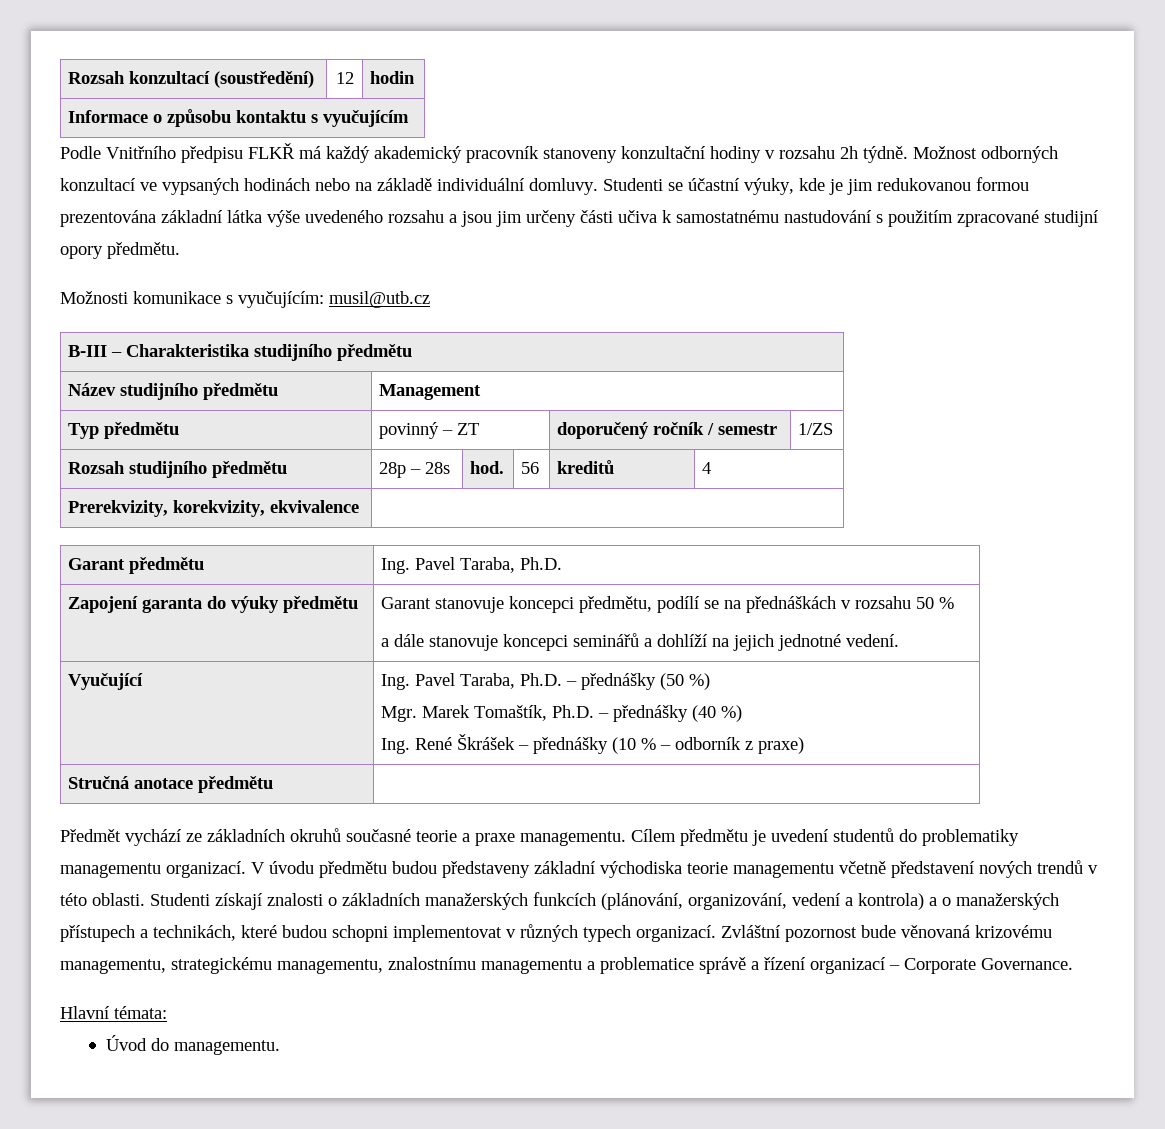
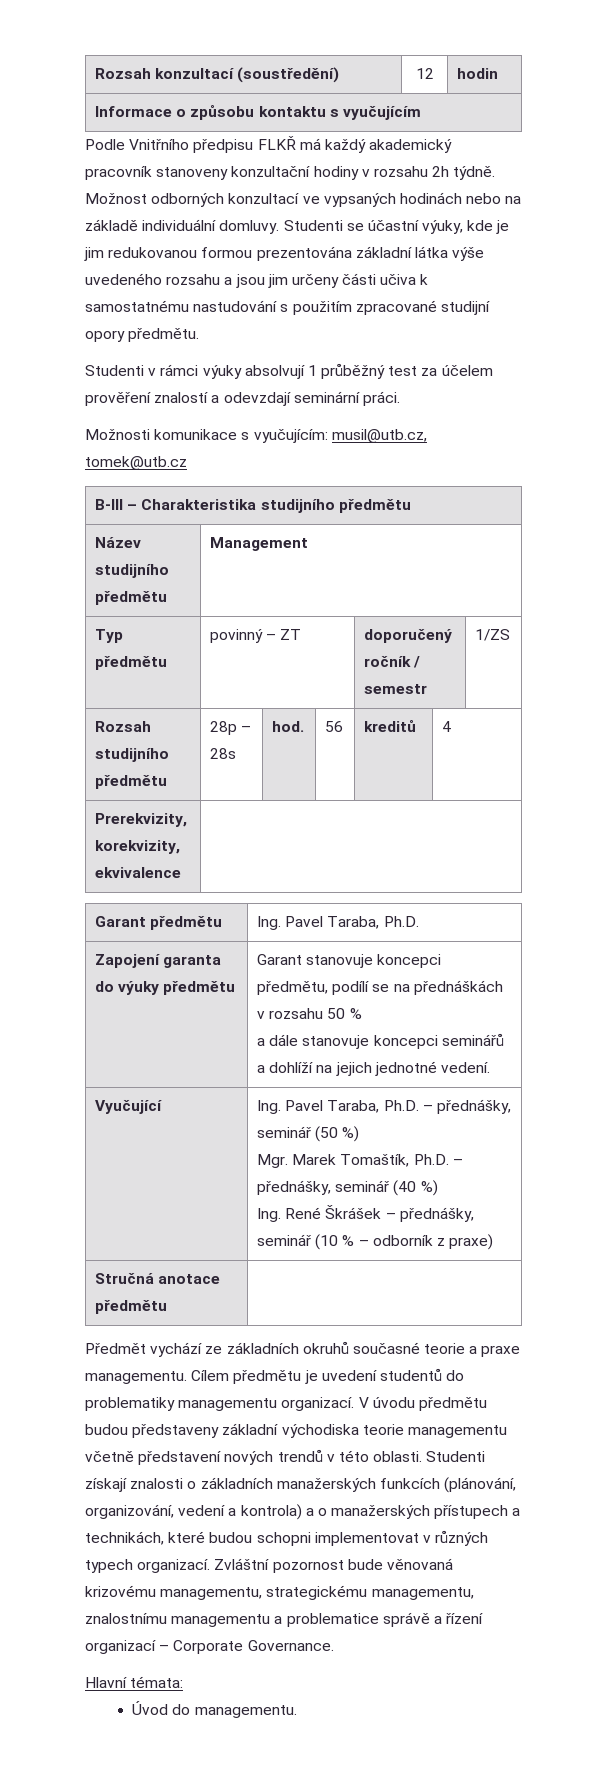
(180, 250) none -> [85,363,493,379] [85,391,400,406] // Studenti v rámci výuky absolvují 1 průběžný test za účelem prověření znalostí a odevzdají seminární práci.
[329,291,430,308] musil@utb.cz -> [331,429,427,443] [85,456,187,470] musil@utb.cz, tomek@utb.cz
[581,673,657,690] přednášky -> [436,1099,511,1114] [256,1126,312,1138] přednášky, seminář
[613,705,689,722] přednášky -> [256,1180,391,1195] přednášky, seminář
[533,737,609,754] přednášky -> [399,1207,474,1222] [256,1234,312,1246] přednášky, seminář

